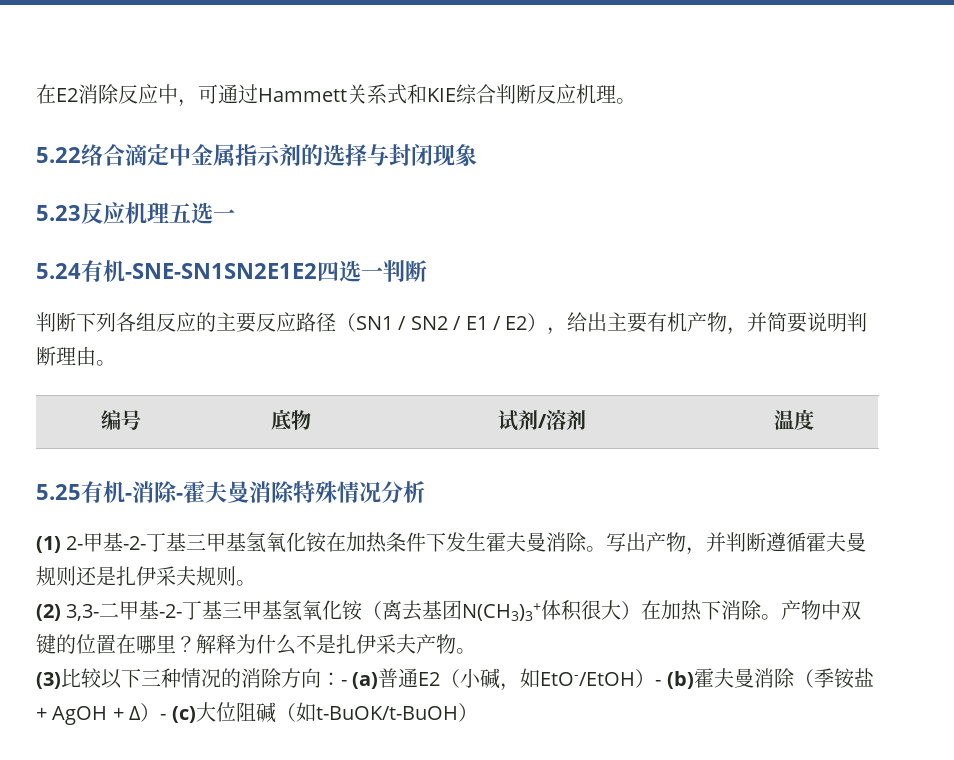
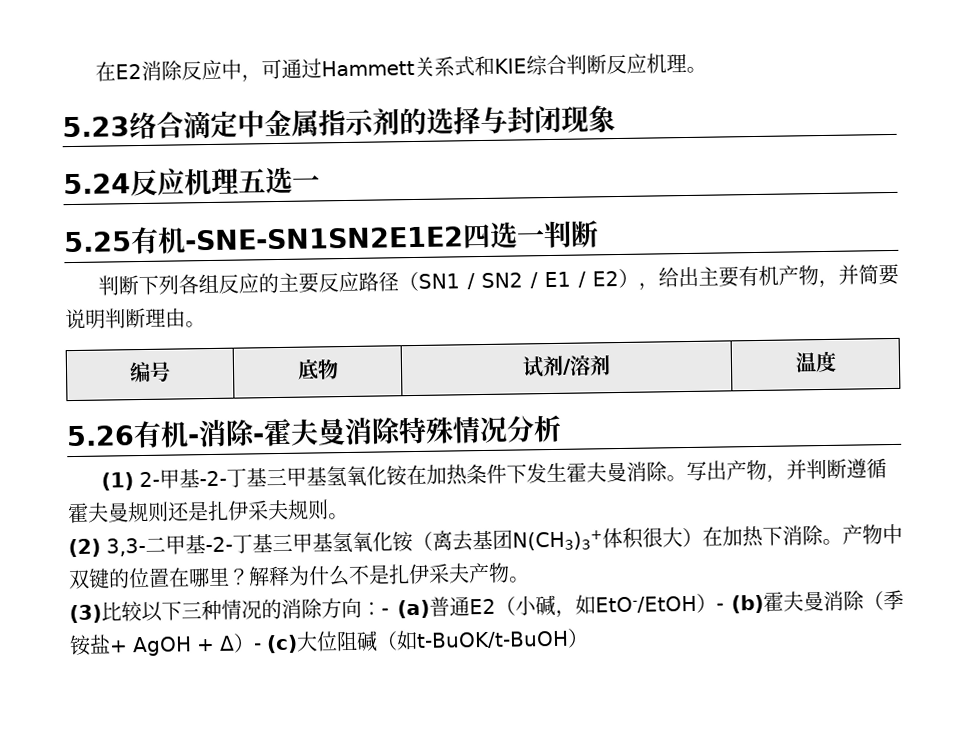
[36,147,81,163] 5.22 -> [62,116,130,138] 5.23
[36,205,81,221] 5.23 -> [63,173,131,195] 5.24
[36,263,81,279] 5.24 -> [63,231,132,253] 5.25
[36,484,81,500] 5.25 -> [66,425,135,447] 5.26

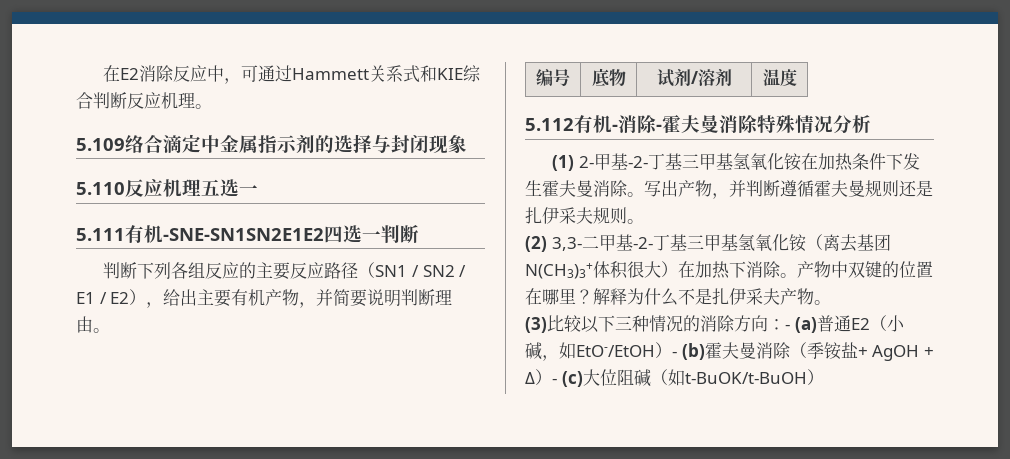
[62,116,130,138] 5.23 -> [76,138,125,151] 5.109
[63,173,131,195] 5.24 -> [76,182,125,195] 5.110
[63,231,132,253] 5.25 -> [76,228,125,241] 5.111
[66,425,135,447] 5.26 -> [525,118,574,131] 5.112

